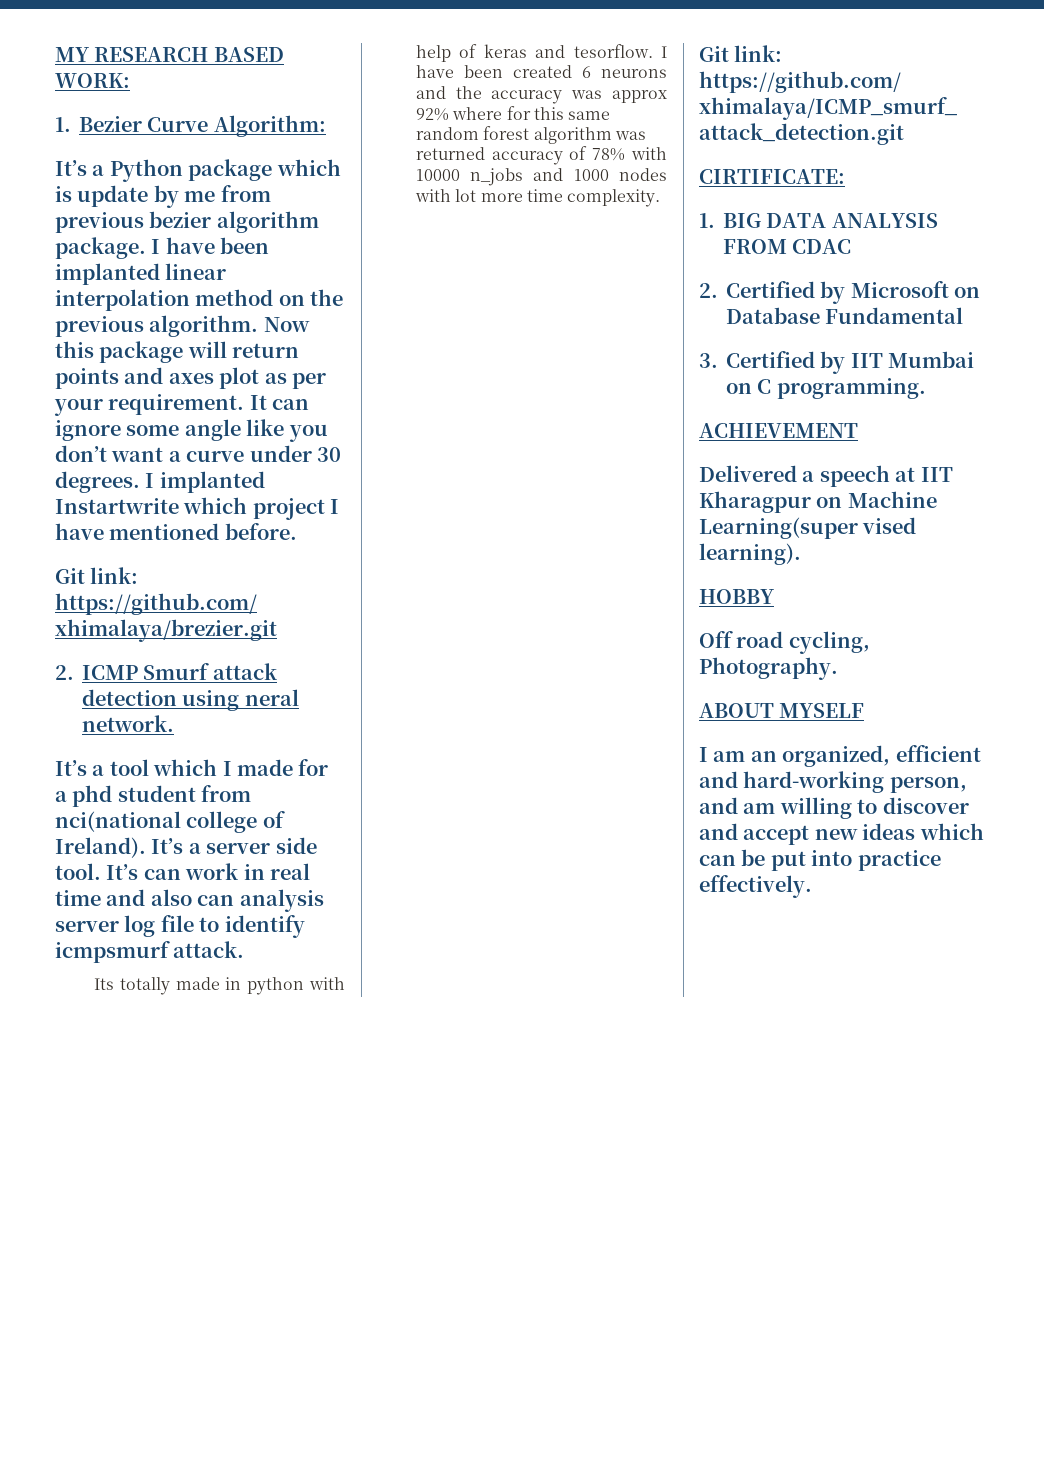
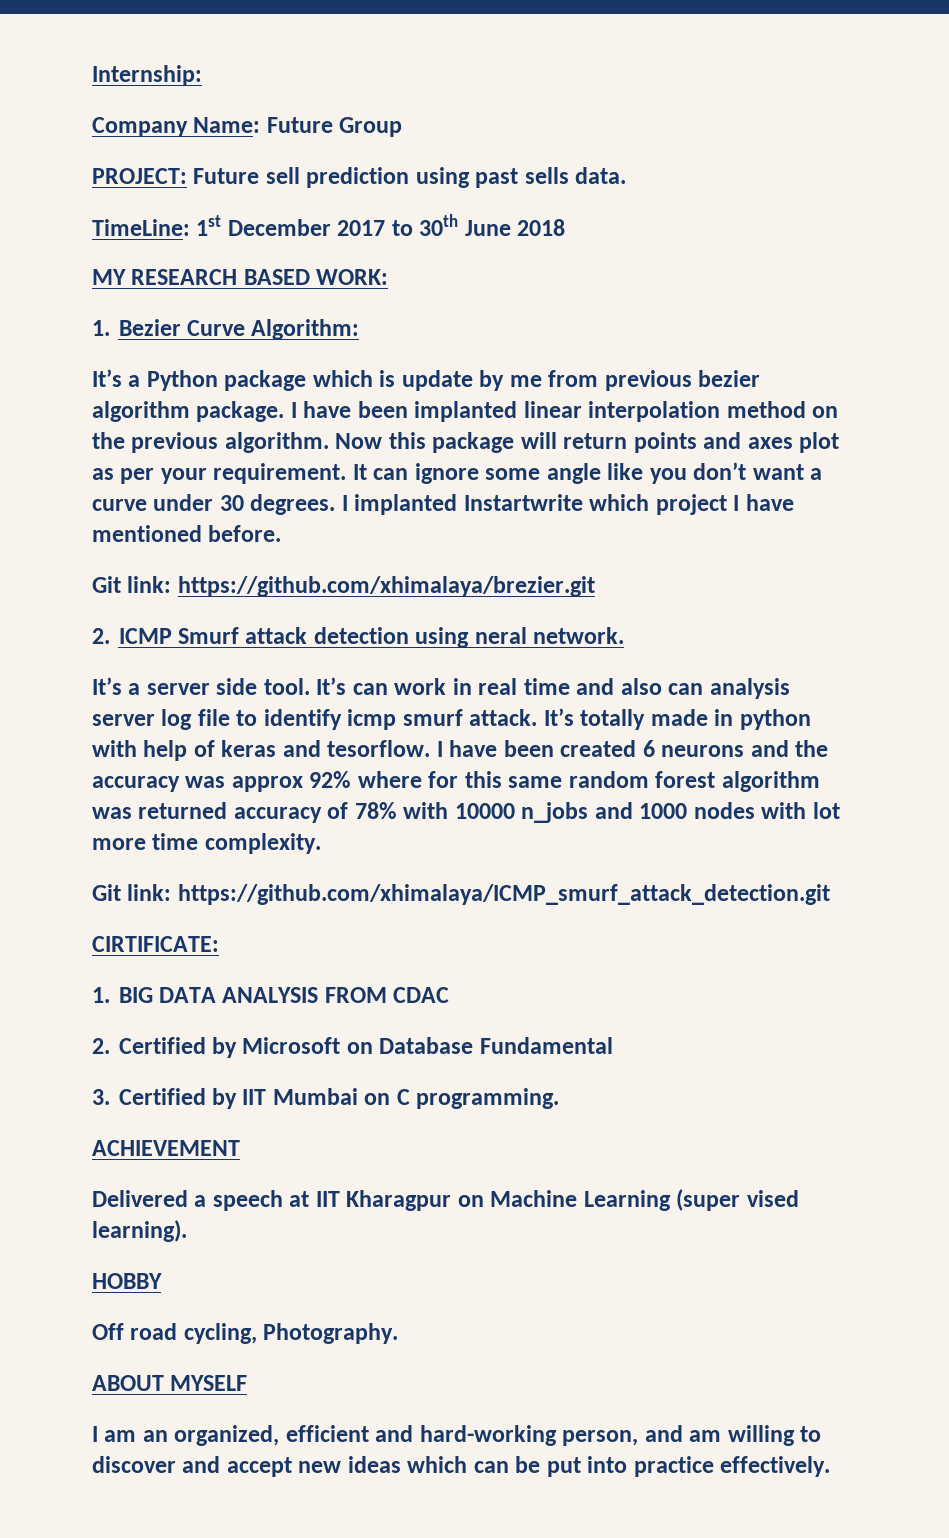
(55, 54) none -> [92,65,202,86] [92,117,403,137] [92,167,627,188] [92,214,566,236] Internship: // Company Name: Future Group // PROJECT: Future sell prediction using past sells data. // TimeLine: 1st December 2017 to 30th June 2018 //
[109,759,329,776] [55,785,252,807] [55,811,285,833] [55,837,201,858] tool which I made for a phd student from nci(national college of Ireland). It’s a -> (141, 689) none
[55,941,170,963] icmpsmurf -> [347,709,463,730] icmp smurf
[93,978,114,990] // Its -> [543,708,574,726] It’s
[699,517,858,539] Learning(super -> [583,1189,741,1211] Learning (super

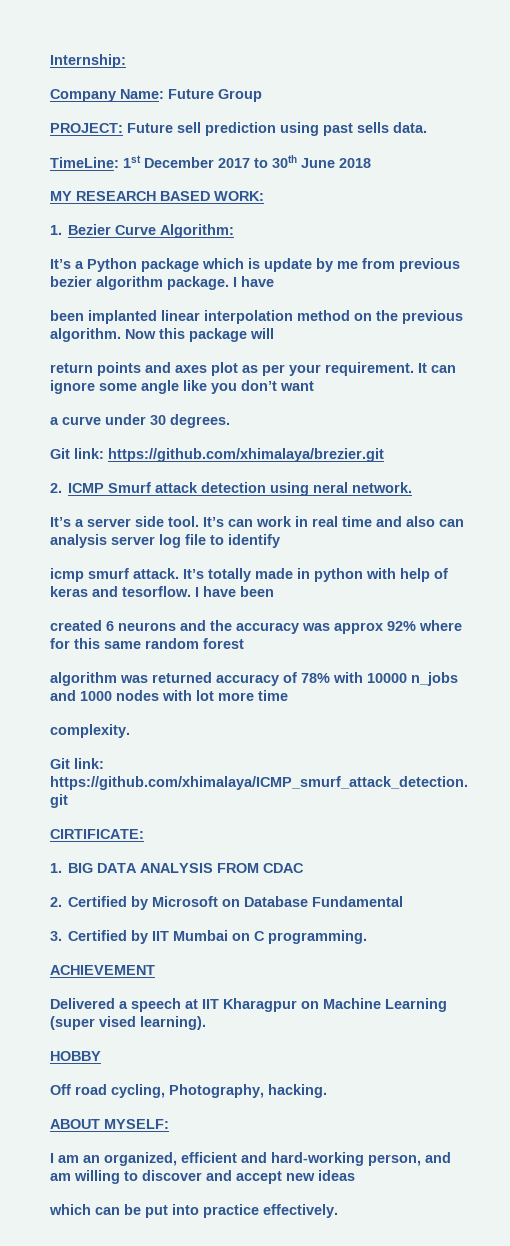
(352, 409) none -> (274, 281) //
(557, 440) none -> (274, 333) //
(804, 472) none -> (314, 386) //
[341,494,794,515] [92,525,282,542] I implanted Instartwrite which project I have mentioned before. -> (230, 421) none
(342, 719) none -> (280, 541) //
(554, 748) none -> (274, 591) //
(716, 779) none -> (244, 643) //
(199, 841) none -> (288, 695) //
[263,1323,399,1344] Photography. -> [169,1084,327,1098] Photography, hacking.
[170,1375,248,1391] MYSELF -> [104,1119,169,1129] MYSELF:
(401, 1464) none -> (355, 1175) //

